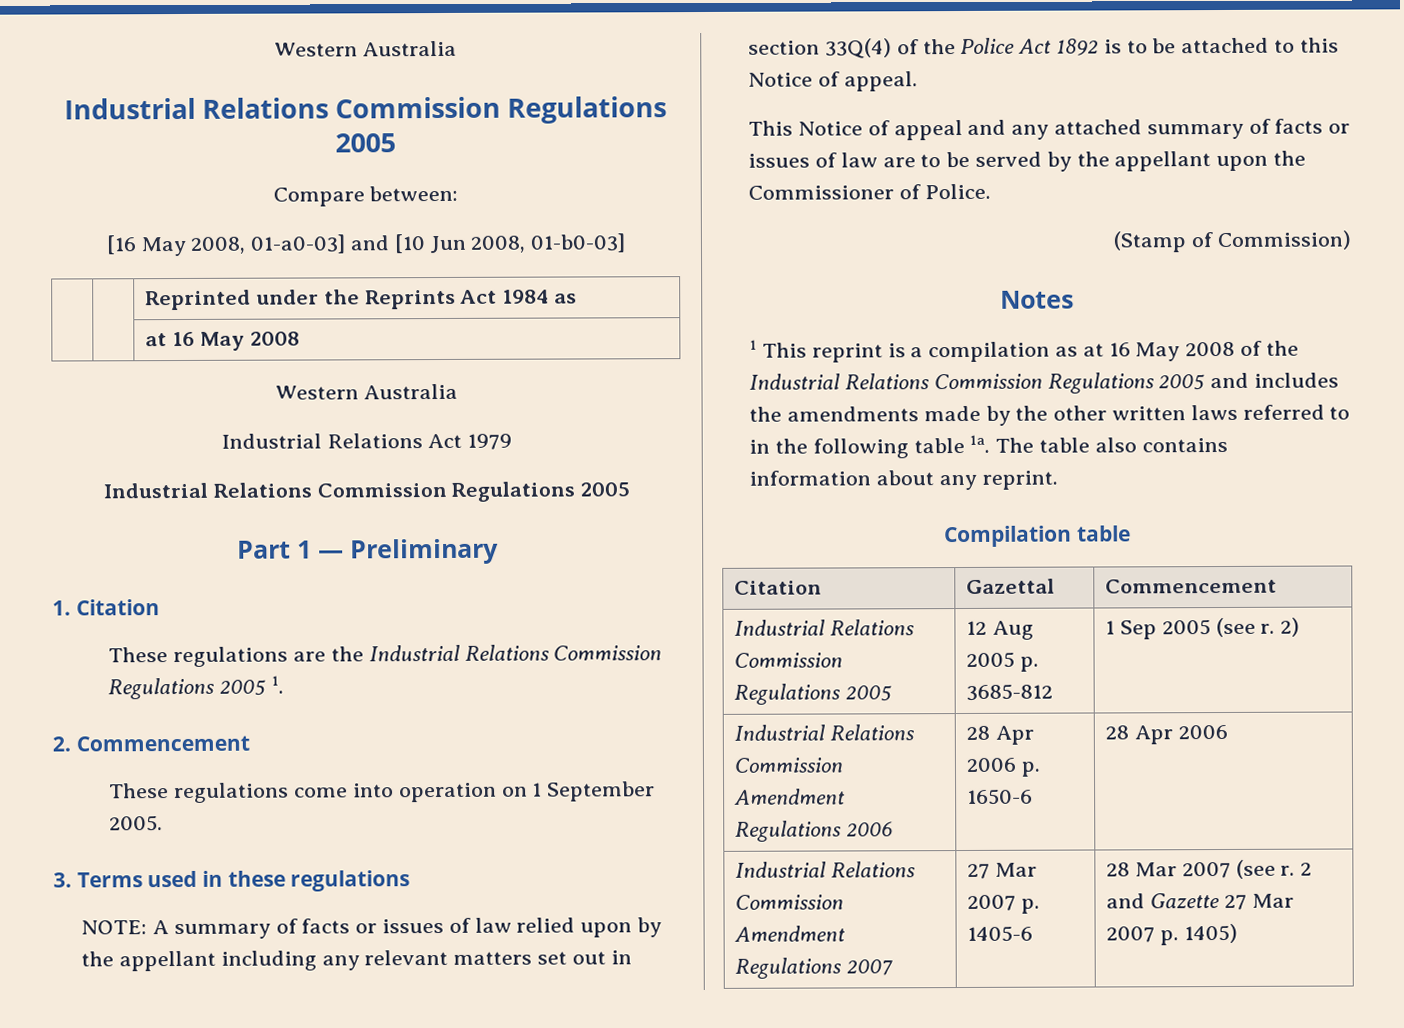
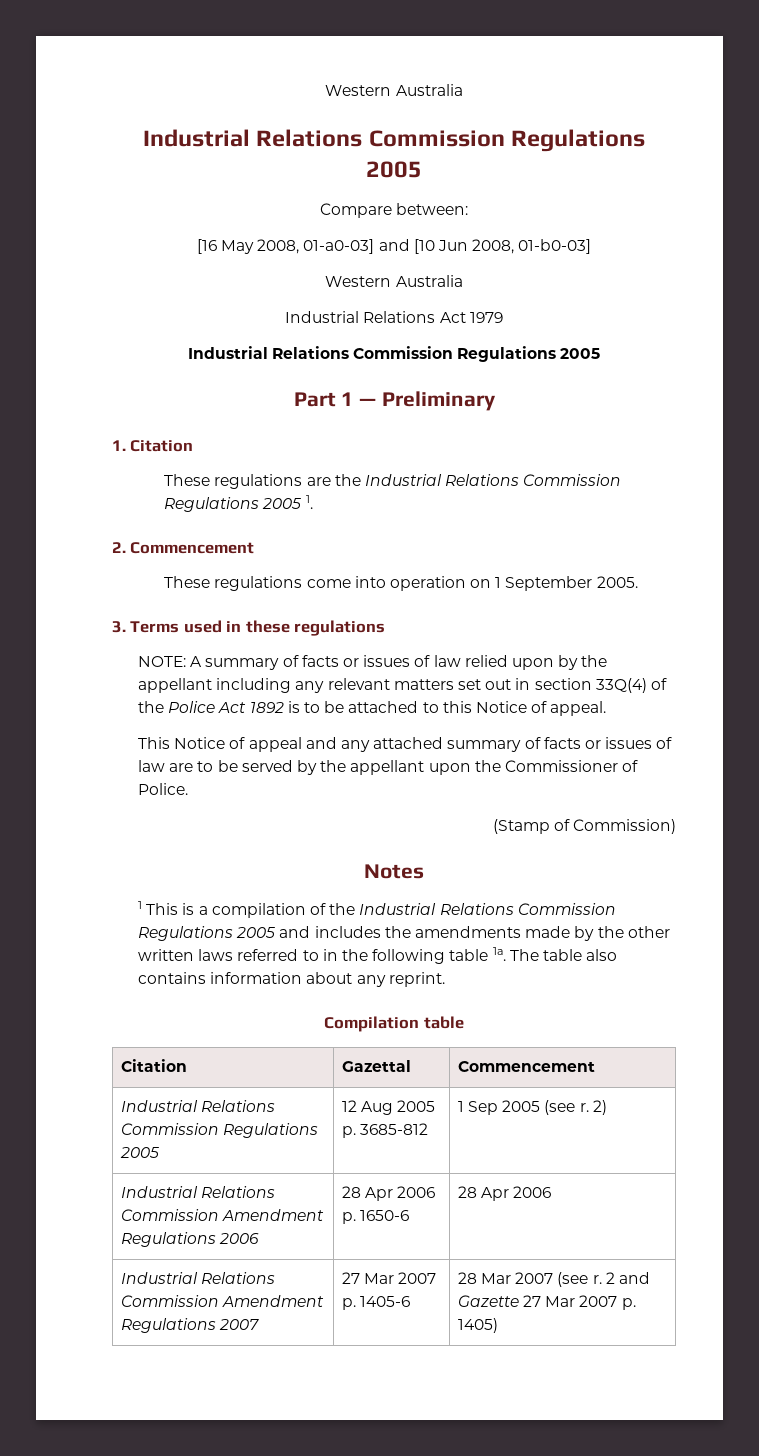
[145,289,578,311] [145,331,300,351] // | | Reprinted under the Reprints Act 1984 as // | | at 16 May 2008 -> (592, 246) none
[811,343,883,363] reprint -> (179, 909) none
[1055,341,1236,362] as at 16 May 2008 -> (306, 910) none

